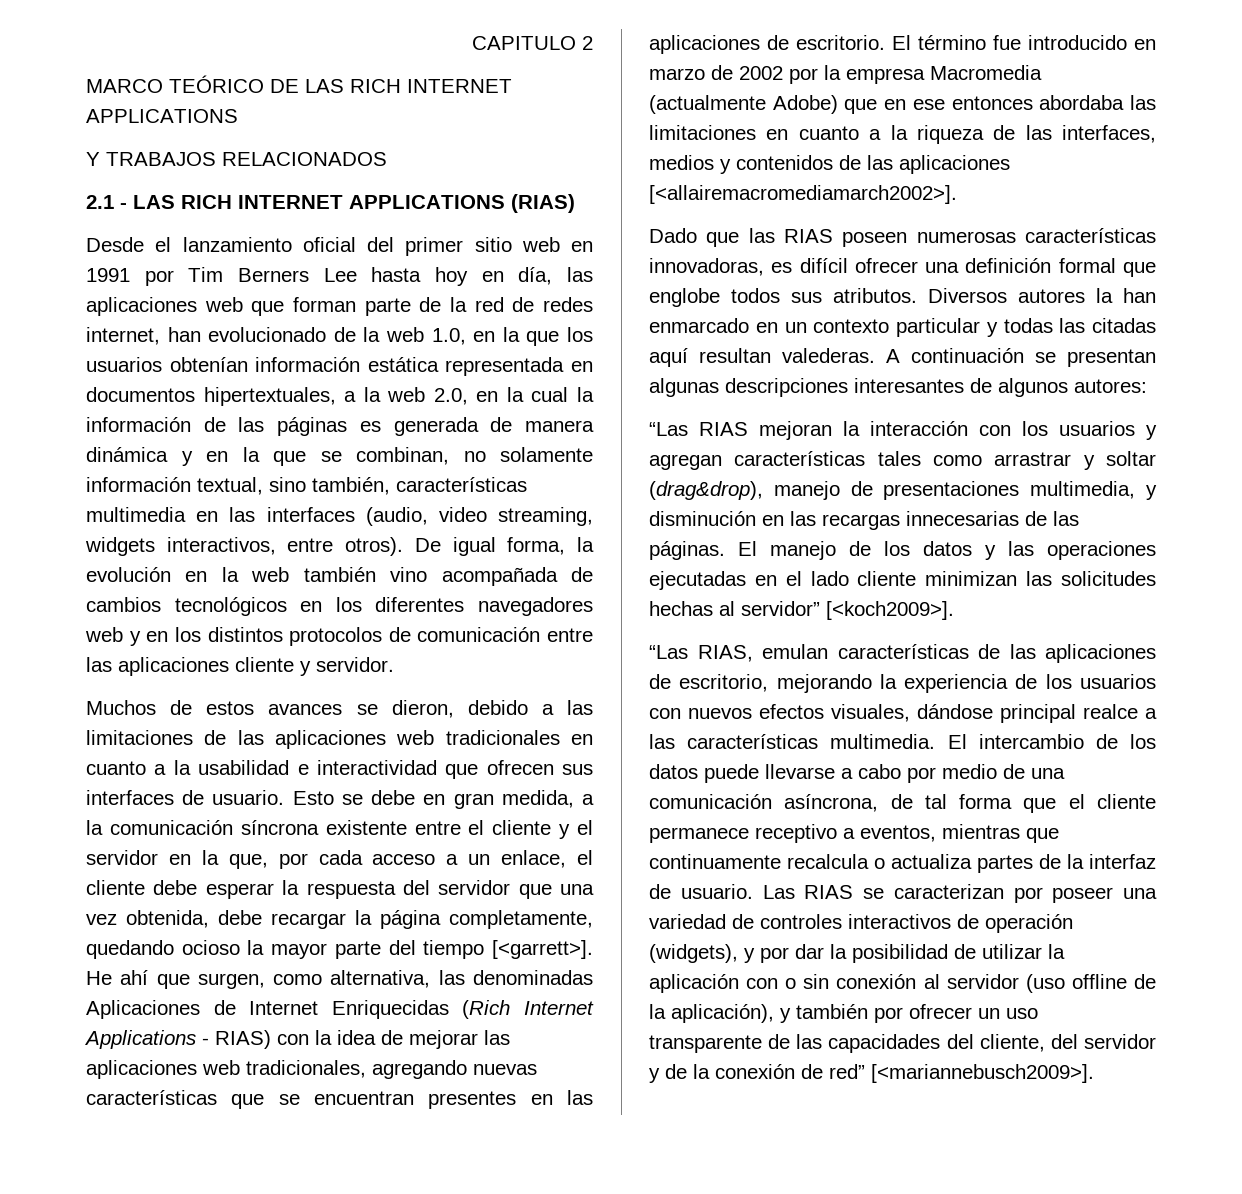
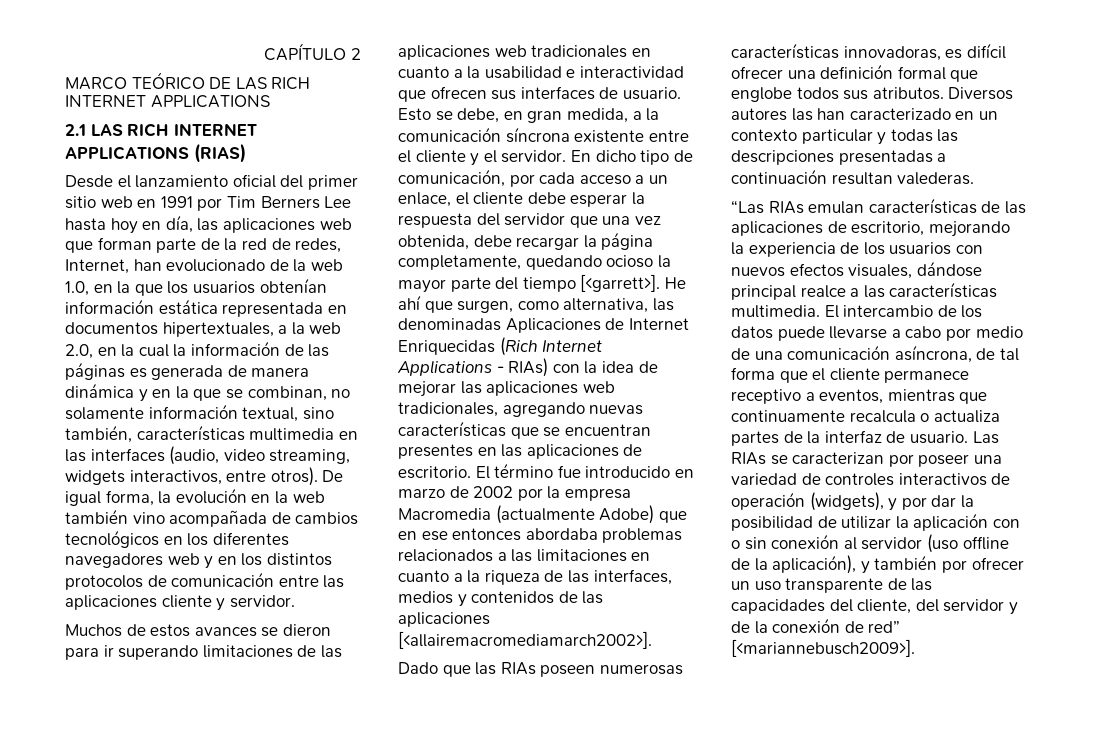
[472,36,576,50] CAPITULO -> [264,43,347,61] CAPÍTULO
[86,152,387,166] // Y TRABAJOS RELACIONADOS -> (270, 101) none
[120,203,127,209] - -> (86, 130) none
[543,297,594,312] [86,327,160,345] redes internet, -> [295,238,342,253] [65,259,129,274] redes, Internet,
[391,700,593,718] dieron, debido a las -> [282,624,331,636] [65,645,199,660] dieron para ir superando
[371,790,416,805] debe -> [457,108,500,123] debe,
[86,850,268,869] servidor en la que, -> [501,150,693,165] [398,169,505,187] servidor. En dicho tipo de comunicación,
[215,1030,271,1049] RIAS) -> [508,358,549,377] RIAs)
(1125, 102) none -> [602,528,683,543] [398,549,507,562] problemas relacionados a
[784,229,833,243] RIAS -> [500,662,536,675] RIAs
[1096,288,1156,303] [649,318,749,333] la han enmarcado -> [791,108,951,121] las han caracterizado
[1092,318,1156,333] [649,348,1156,367] [649,378,1147,397] [649,421,1157,440] [649,451,1156,470] [649,481,1157,500] [649,511,1079,530] [649,541,1156,560] [649,571,1156,590] [649,601,954,620] [649,645,753,662] citadas aquí resultan valederas. A continuación se presentan algunas descripciones interesantes de algunos autores: // “Las RIAS mejoran la interacción con los usuarios y agregan características tales como arrastrar y soltar (drag&drop), manejo de presentaciones multimedia, y disminución en las recargas innecesarias de las páginas. El manejo de los datos y las operaciones ejecutadas en el lado cliente minimizan las solicitudes hechas al servidor” [<koch2009>]. // “Las RIAS, -> [731,150,947,165] [731,169,975,185] [731,200,804,214] descripciones presentadas a continuación resultan valederas. // “Las RIAs
[804,885,854,899] RIAS -> [731,452,766,465] RIAs

